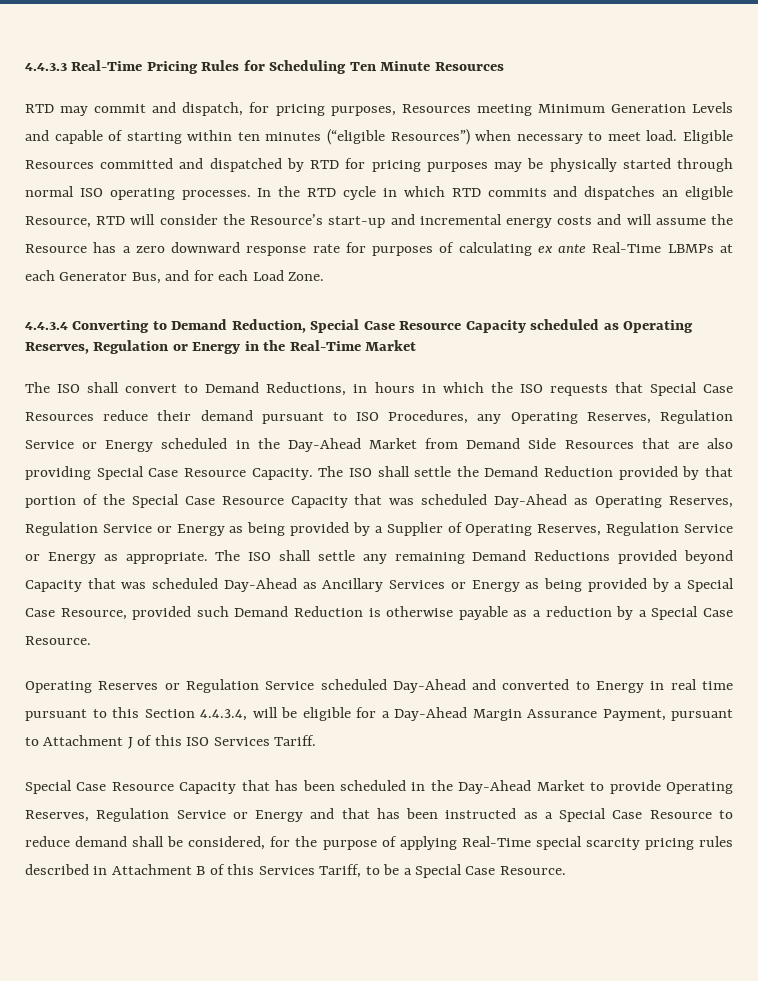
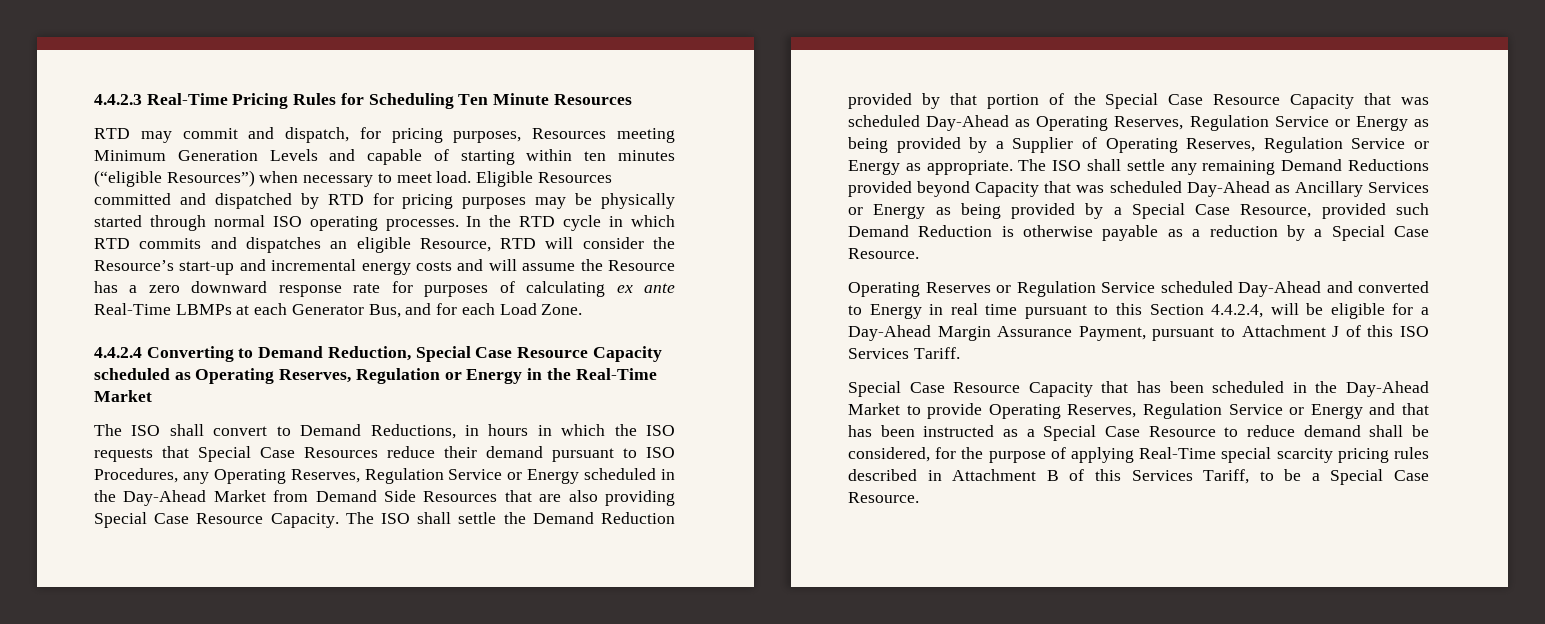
[25,63,67,71] 4.4.3.3 -> [94,94,142,105] 4.4.2.3
[25,322,68,330] 4.4.3.4 -> [94,347,142,358] 4.4.2.4
[200,709,247,721] 4.4.3.4, -> [1211,304,1264,318] 4.4.2.4,

